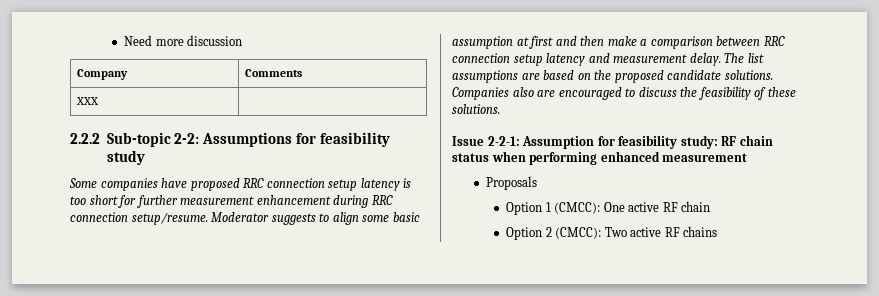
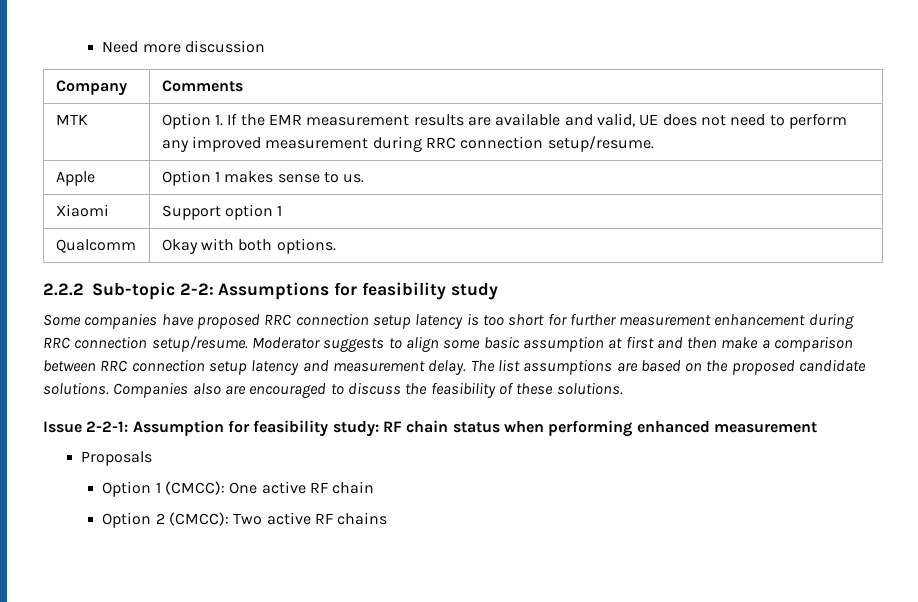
[75,97,99,105] XXX | -> [55,114,88,125] [161,113,847,129] [161,136,654,152] [55,171,95,186] [161,170,365,186] [55,204,109,217] [161,204,283,220] [55,239,136,253] [161,238,336,254] MTK | Option 1. If the EMR measurement results are available and valid, UE does not need to perform any improved measurement during RRC connection setup/resume. // Apple | Option 1 makes sense to us. // Xiaomi | Support option 1 // Qualcomm | Okay with both options.

